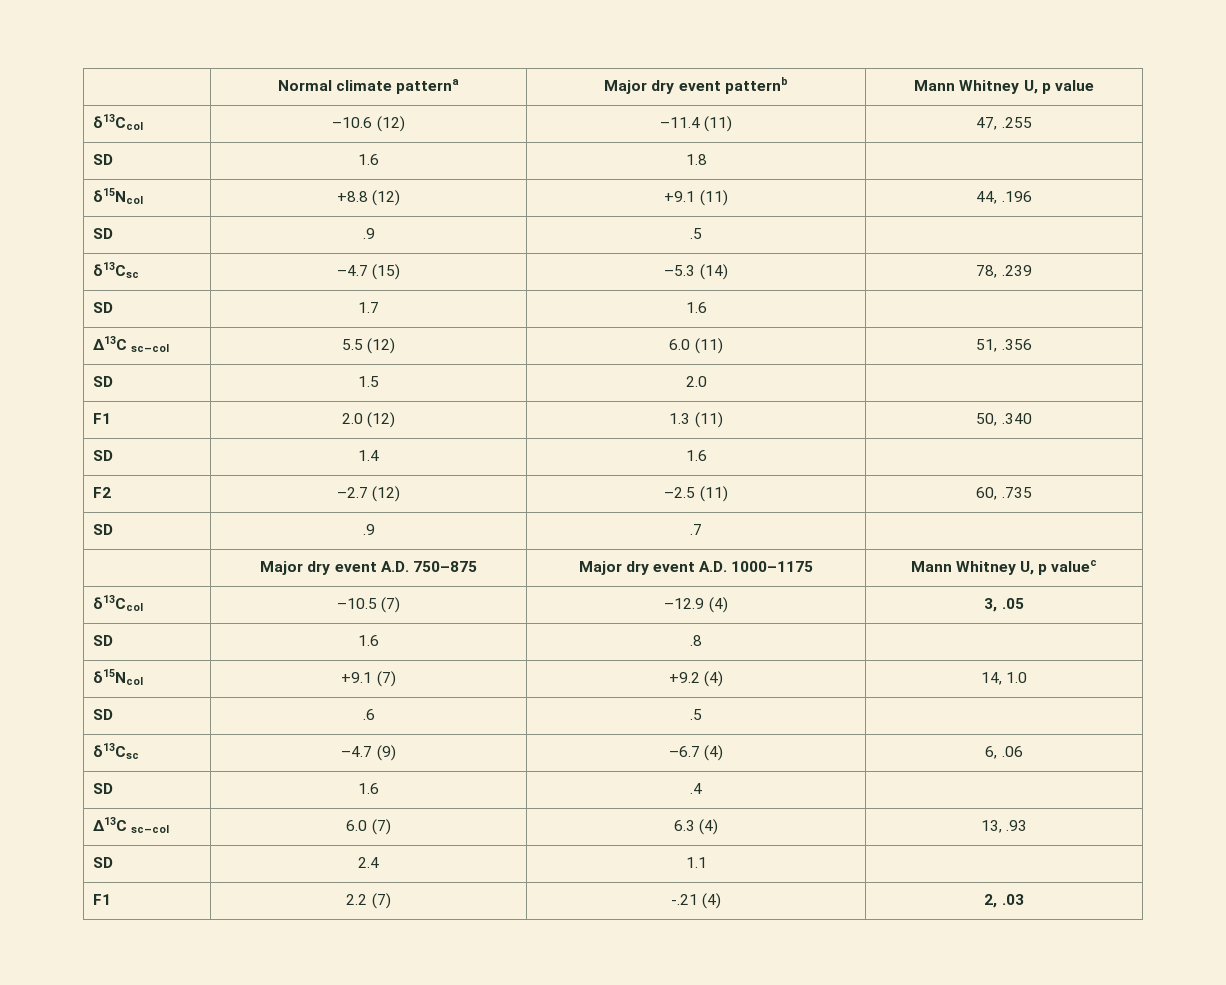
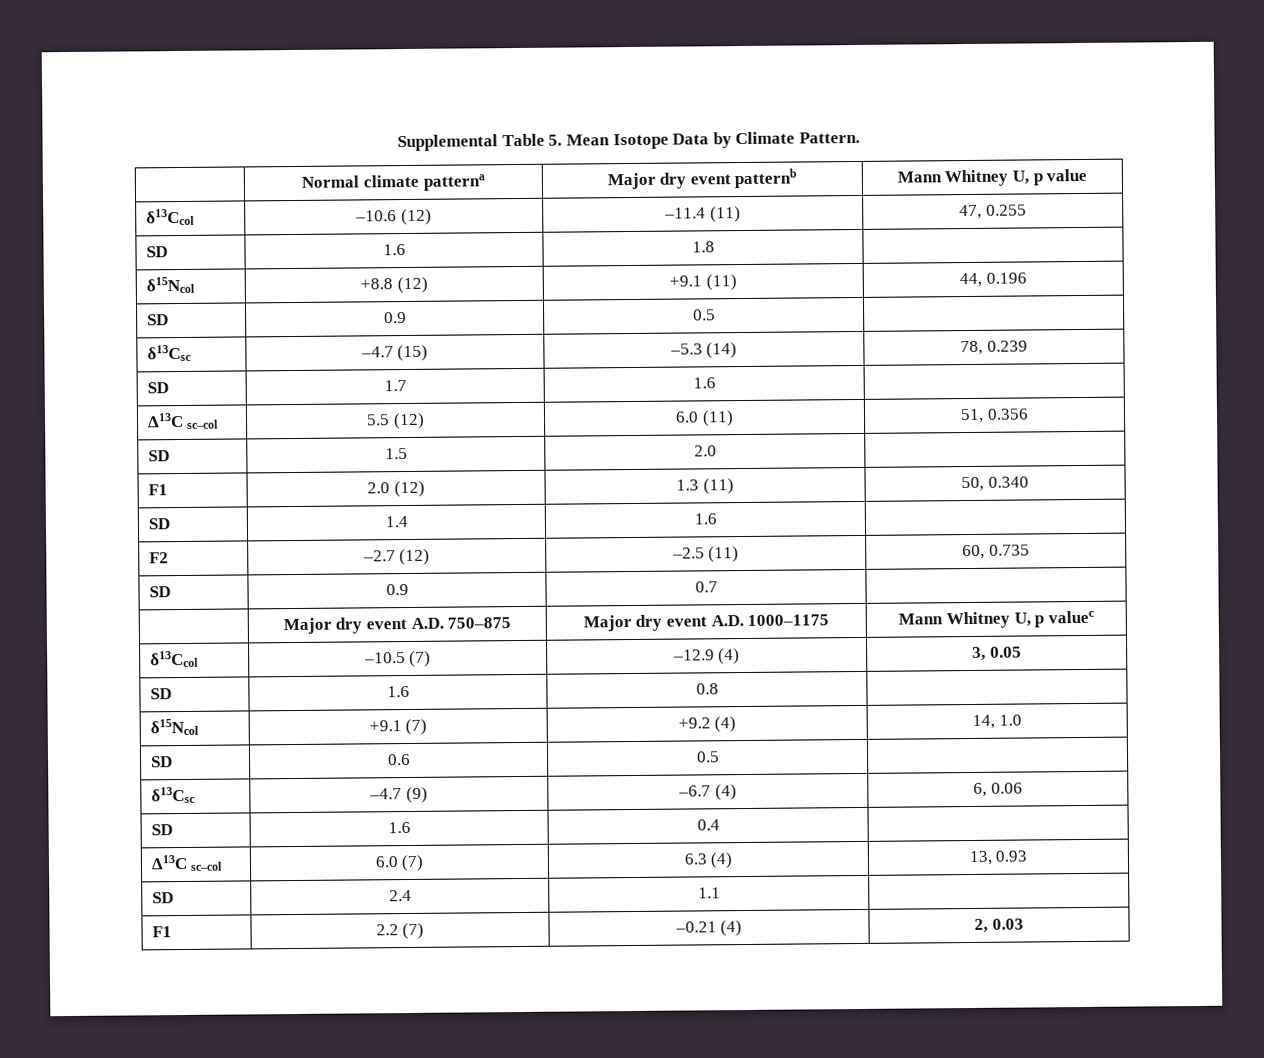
(277, 85) none -> [397,131,860,152] Supplemental Table 5. Mean Isotope Data by Climate Pattern. //
[1001,117,1032,128] .255 -> [985,204,1027,216] 0.255
[1001,191,1032,202] [92,228,113,239] [362,228,375,239] [690,228,702,239] .196 // SD | .9 | .5 -> [985,272,1027,284] [146,314,169,326] [383,312,407,324] [692,309,716,321] 0.196 // SD | 0.9 | 0.5
[1001,265,1032,276] .239 -> [986,340,1028,352] 0.239
[1001,339,1032,350] .356 -> [986,408,1029,420] 0.356
[1001,413,1032,424] .340 -> [987,476,1029,488] 0.340
[1001,487,1032,498] [92,524,113,535] [362,524,375,535] [690,524,702,535] .735 // SD | .9 | .7 -> [988,544,1030,556] [148,586,171,598] [385,583,409,596] [694,581,718,593] 0.735 // SD | 0.9 | 0.7
[1001,598,1024,609] [92,635,113,646] [357,635,379,646] [690,635,702,646] .05 // SD | 1.6 | .8 -> [989,646,1022,658] [149,688,172,700] [386,685,410,698] [695,683,719,695] 0.05 // SD | 1.6 | 0.8
[362,709,375,720] [690,709,702,720] .6 | .5 -> [386,753,411,766] [695,751,720,763] 0.6 | 0.5
[1001,746,1023,757] [92,783,113,794] [357,783,379,794] [690,783,702,794] .06 // SD | 1.6 | .4 -> [990,782,1023,794] [150,824,173,836] [387,821,411,834] [696,819,720,831] 0.06 // SD | 1.6 | 0.4
[1006,820,1028,831] .93 -> [995,850,1028,862] 0.93
[670,894,698,905] -.21 -> [674,921,717,933] –0.21
[1001,894,1024,905] .03 -> [991,918,1024,930] 0.03

